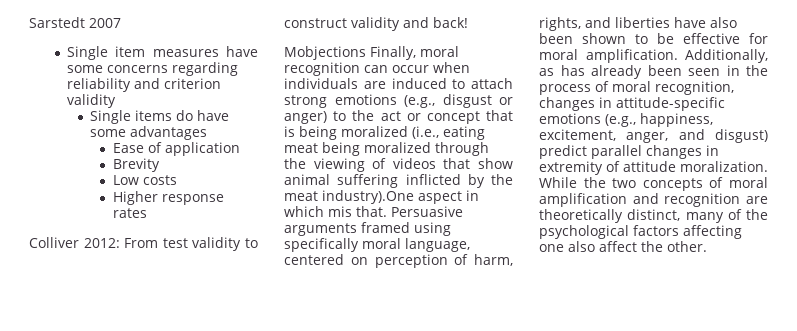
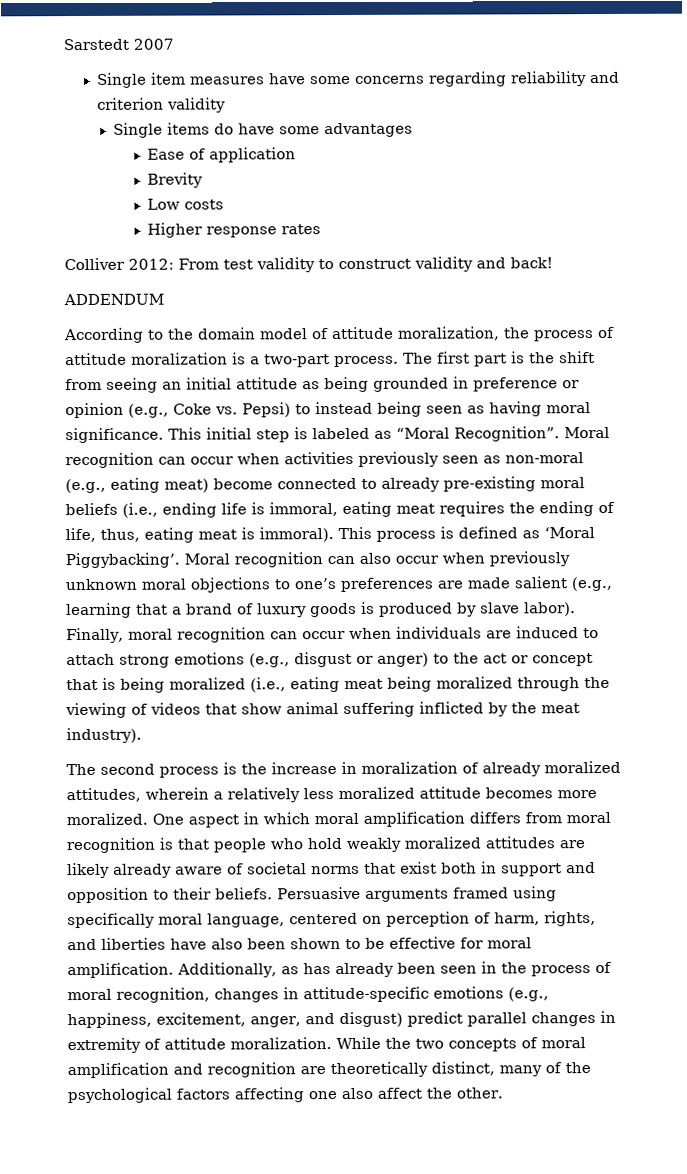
[284,46,366,60] Mobjections -> [63,293,164,306] [64,326,615,344] [65,351,595,368] [65,376,580,393] [65,401,591,419] [65,426,610,444] [65,451,584,469] [65,476,585,494] [65,501,615,518] [65,526,595,543] [65,551,570,569] [65,576,613,593] [66,601,576,619] ADDENDUM // According to the domain model of attitude moralization, the process of attitude moralization is a two-part process. The first part is the shift from seeing an initial attitude as being grounded in preference or opinion (e.g., Coke vs. Pepsi) to instead being seen as having moral significance. This initial step is labeled as “Moral Recognition”. Moral recognition can occur when activities previously seen as non-moral (e.g., eating meat) become connected to already pre-existing moral beliefs (i.e., ending life is immoral, eating meat requires the ending of life, thus, eating meat is immoral). This process is defined as ‘Moral Piggybacking’. Moral recognition can also occur when previously unknown moral objections to one’s preferences are made salient (e.g., learning that a brand of luxury goods is produced by slave labor).
[322,190,479,204] [284,206,387,217] industry).One aspect in which mis that. -> [66,727,142,744] [66,760,621,778] [66,786,597,803] [66,811,611,828] [66,836,586,854] [67,861,596,879] [67,887,273,904] industry). // The second process is the increase in moralization of already moralized attitudes, wherein a relatively less moralized attitude becomes more moralized. One aspect in which moral amplification differs from moral recognition is that people who hold weakly moralized attitudes are likely already aware of societal norms that exist both in support and opposition to their beliefs.

